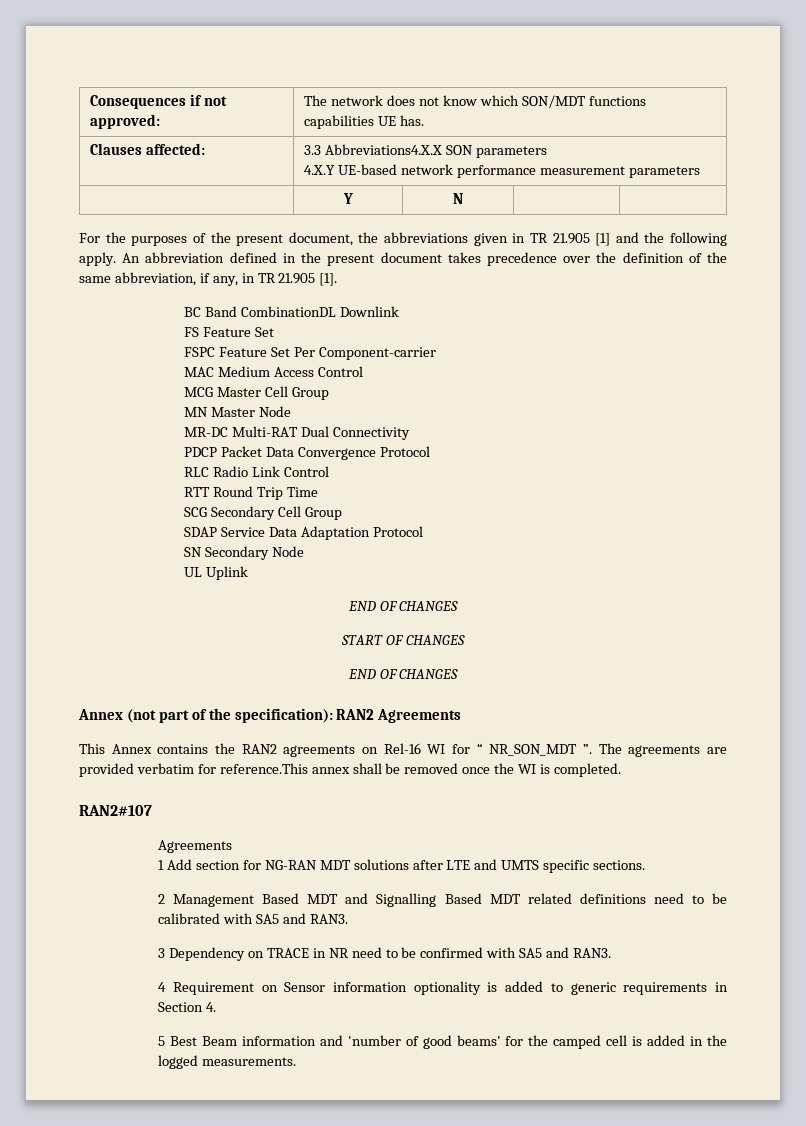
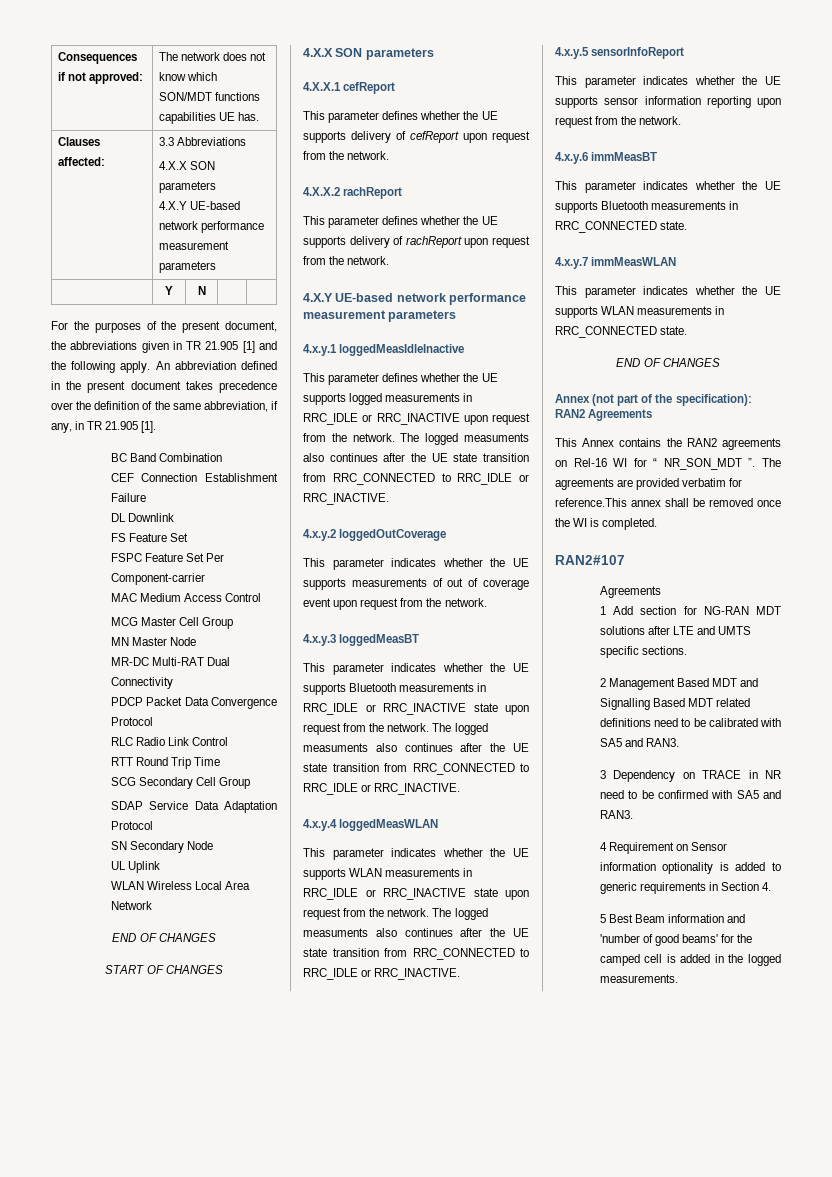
[325,144,443,155] Abbreviations4.X.X -> [176,137,246,146] [158,161,187,170] Abbreviations // 4.X.X
[241,306,337,317] CombinationDL -> [158,453,222,462] [110,473,278,482] [110,493,146,502] [110,513,126,522] Combination // CEF Connection Establishment Failure // DL
(249, 573) none -> [110,881,251,890] [110,901,152,910] // WLAN Wireless Local Area Network
(465, 640) none -> [303,48,434,60] [303,82,396,94] [303,111,498,123] [303,131,530,143] [303,151,390,160] [303,187,403,199] [303,216,498,228] [303,236,530,248] [303,256,390,265] [303,293,527,305] [303,310,457,322] [303,344,465,356] [303,373,498,385] [303,393,473,405] [303,413,530,425] [303,433,529,445] [303,453,529,462] [303,473,529,485] [303,493,389,505] [303,529,447,541] [303,558,529,570] [303,578,529,590] [303,598,487,610] [303,634,420,646] [303,663,529,675] [303,683,487,695] [303,703,529,715] [303,723,488,735] [303,743,529,752] [303,763,529,775] [303,783,461,795] [303,819,439,831] [303,848,529,860] [303,868,473,880] [303,888,529,900] [303,908,488,920] [303,928,529,937] [303,948,529,960] [303,968,461,980] [555,47,685,59] [555,76,781,88] [555,96,781,108] [555,116,682,128] [555,152,658,164] [555,181,781,193] [555,201,739,213] [555,221,688,233] [555,257,677,269] [555,286,781,298] [555,306,725,318] [555,326,688,338] // 4.X.X SON parameters // 4.X.X.1 cefReport // This parameter defines whether the UE supports delivery of cefReport upon request from the network. // 4.X.X.2 rachReport // This parameter defines whether the UE supports delivery of rachReport upon request from the network. // 4.X.Y UE-based network performance measurement parameters // 4.x.y.1 loggedMeasIdleInactive // This parameter defines whether the UE supports logged measurements in RRC_IDLE or RRC_INACTIVE upon request from the network. The logged measuments also continues after the UE state transition from RRC_CONNECTED to RRC_IDLE or RRC_INACTIVE. // 4.x.y.2 loggedOutCoverage // This parameter indicates whether the UE supports measurements of out of coverage event upon request from the network. // 4.x.y.3 loggedMeasBT // This parameter indicates whether the UE supports Bluetooth measurements in RRC_IDLE or RRC_INACTIVE state upon request from the network. The logged measuments also continues after the UE state transition from RRC_CONNECTED to RRC_IDLE or RRC_INACTIVE. // 4.x.y.4 loggedMeasWLAN // This parameter indicates whether the UE supports WLAN measurements in RRC_IDLE or RRC_INACTIVE state upon request from the network. The logged measuments also continues after the UE state transition from RRC_CONNECTED to RRC_IDLE or RRC_INACTIVE. // 4.x.y.5 sensorInfoReport // This parameter indicates whether the UE supports sensor information reporting upon request from the network. // 4.x.y.6 immMeasBT // This parameter indicates whether the UE supports Bluetooth measurements in RRC_CONNECTED state. // 4.x.y.7 immMeasWLAN // This parameter indicates whether the UE supports WLAN measurements in RRC_CONNECTED state.

